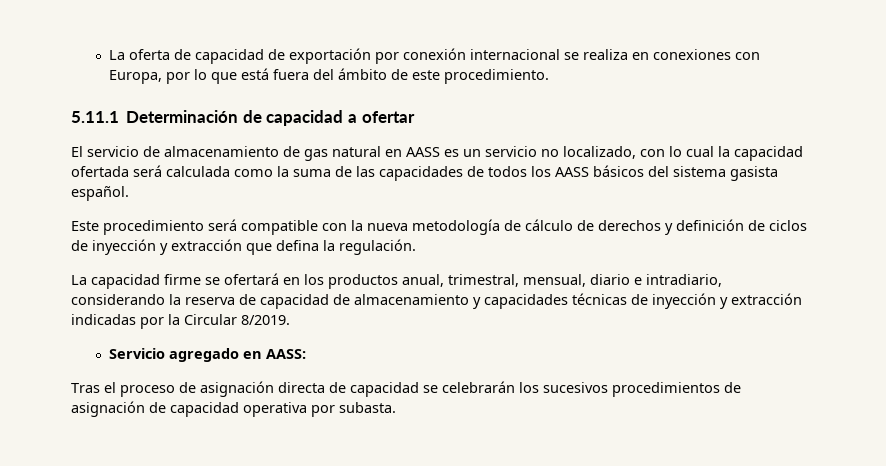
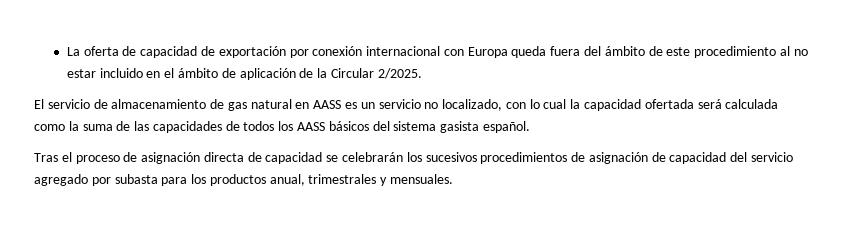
[563,49,760,60] [108,68,269,84] se realiza en conexiones con Europa, por lo que está -> [443,46,547,58] con Europa queda
[443,69,549,84] [71,110,415,126] procedimiento. // 5.11.1 Determinación de capacidad a ofertar -> [694,46,808,58] [66,68,422,80] procedimiento al no estar incluido en el ámbito de aplicación de la Circular 2/2025.
[71,219,807,235] [71,239,416,255] [71,273,722,289] [71,293,802,309] [71,314,290,329] [108,348,306,362] // Este procedimiento será compatible con la nueva metodología de cálculo de derechos y definición de ciclos de inyección y extracción que defina la regulación. // La capacidad firme se ofertará en los productos anual, trimestral, mensual, diario e intradiario, considerando la reserva de capacidad de almacenamiento y capacidades técnicas de inyección y extracción indicadas por la Circular 8/2019. // Servicio agregado en AASS: -> (530, 127) none
[243,402,396,417] operativa por subasta. -> [730,152,794,162] [34,174,454,186] del servicio agregado por subasta para los productos anual, trimestrales y mensuales.

